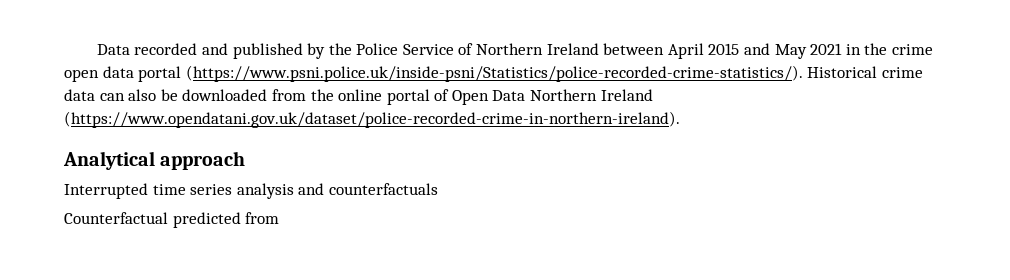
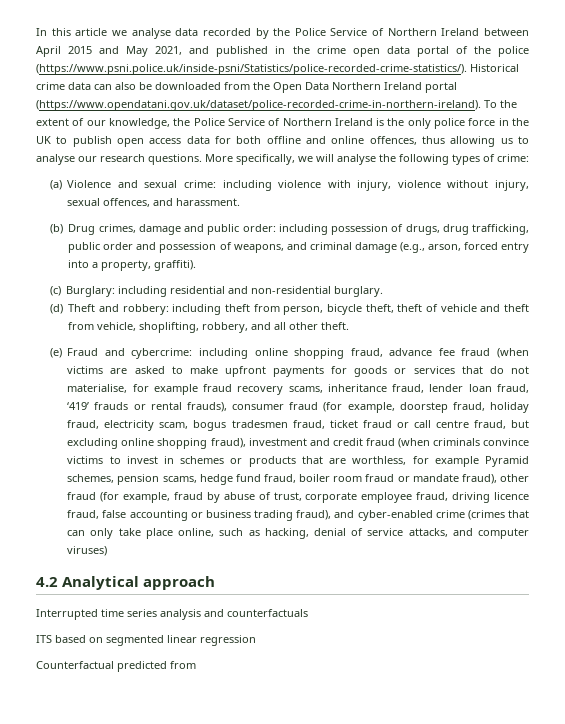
[96,43,303,59] Data recorded and published -> [36,28,251,39] In this article we analyse data recorded
[810,43,843,55] 2021 -> [155,46,269,57] 2021, and published
(182, 74) none -> [455,46,529,57] of the police
[338,89,450,105] online portal of -> (270, 86) none
(653, 95) none -> [425,82,457,93] portal
(680, 119) // -> [484,100,517,108] [36,118,529,129] [36,136,529,147] [36,154,529,165] [49,180,529,191] [67,198,241,207] [49,224,529,235] [68,242,529,253] [68,260,197,271] [49,286,384,297] [49,304,529,315] [68,322,350,333] [49,348,529,359] [67,366,530,377] [67,384,529,395] [67,402,530,413] [67,420,529,431] [67,438,529,449] [67,456,530,467] [67,474,530,485] [67,492,530,503] [67,510,530,521] [67,528,529,539] [67,546,108,556] [36,577,58,587] To the extent of our knowledge, the Police Service of Northern Ireland is the only police force in the UK to publish open access data for both offline and online offences, thus allowing us to analyse our research questions. More specifically, we will analyse the following types of crime: // (a) Violence and sexual crime: including violence with injury, violence without injury, sexual offences, and harassment. // (b) Drug crimes, damage and public order: including possession of drugs, drug trafficking, public order and possession of weapons, and criminal damage (e.g., arson, forced entry into a property, graffiti). // (c) Burglary: including residential and non-residential burglary. // (d) Theft and robbery: including theft from person, bicycle theft, theft of vehicle and theft from vehicle, shoplifting, robbery, and all other theft. // (e) Fraud and cybercrime: including online shopping fraud, advance fee fraud (when victims are asked to make upfront payments for goods or services that do not materialise, for example fraud recovery scams, inheritance fraud, lender loan fraud, ‘419’ frauds or rental frauds), consumer fraud (for example, doorstep fraud, holiday fraud, electricity scam, bogus tradesmen fraud, ticket fraud or call centre fraud, but excluding online shopping fraud), investment and credit fraud (when criminals convince victims to invest in schemes or products that are worthless, for example Pyramid schemes, pension scams, hedge fund fraud, boiler room fraud or mandate fraud), other fraud (for example, fraud by abuse of trust, corporate employee fraud, driving licence fraud, false accounting or business trading fraud), and cyber-enabled crime (crimes that can only take place online, such as hacking, denial of service attacks, and computer viruses) // 4.2
(438, 189) none -> [36,635,256,646] // ITS based on segmented linear regression

